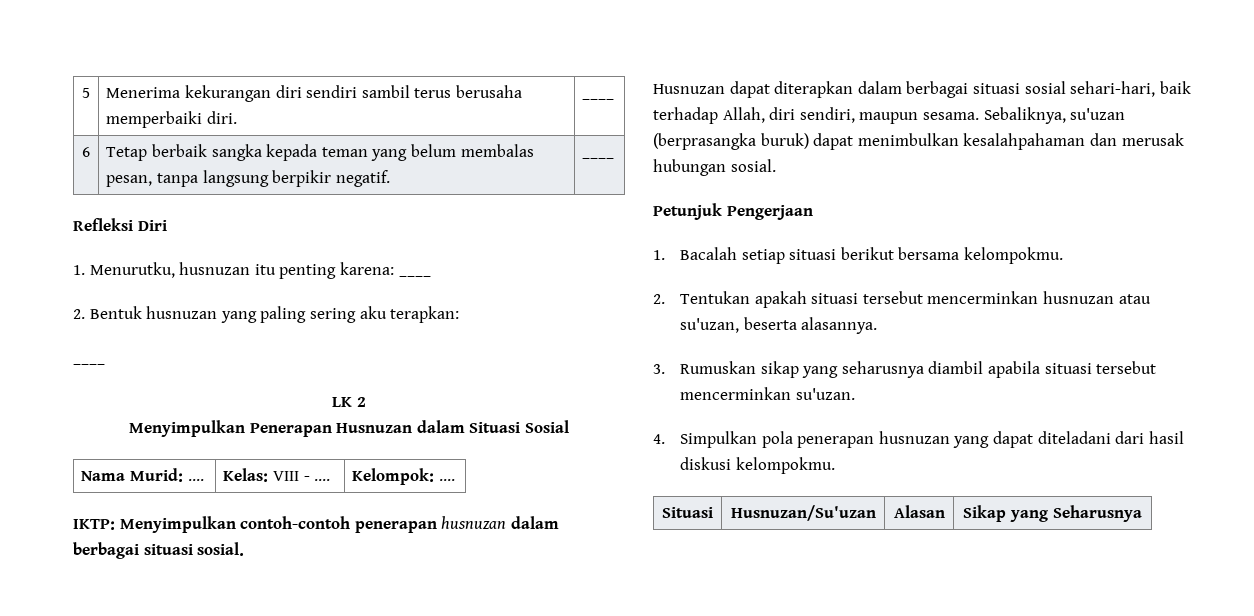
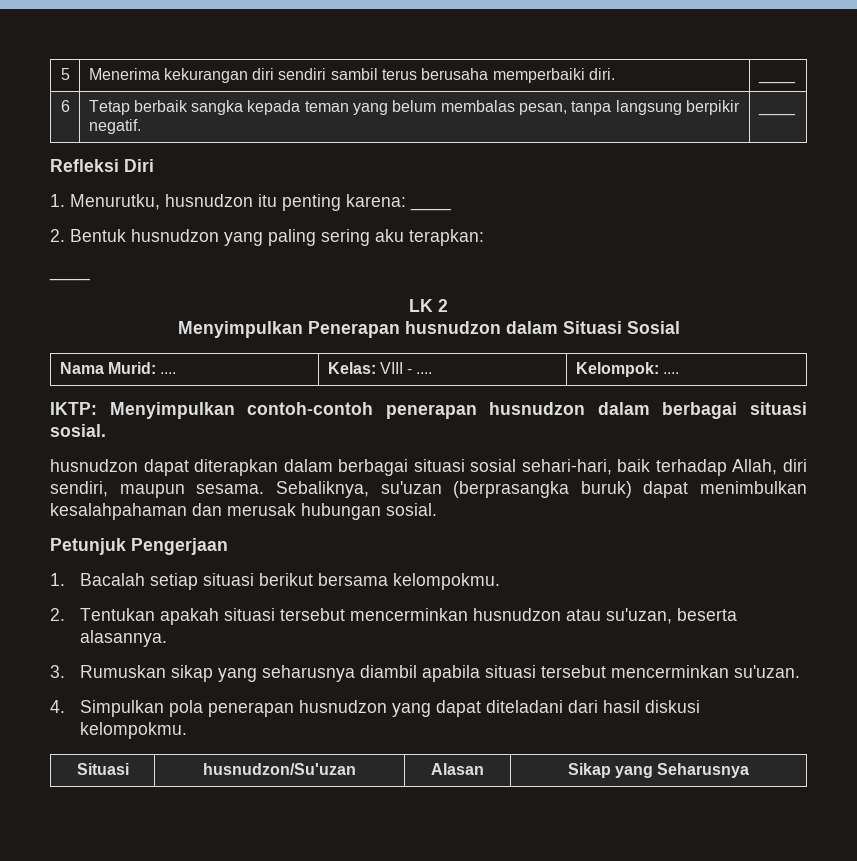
[179,262,251,275] husnuzan -> [165,194,253,207] husnudzon
[146,306,218,319] husnuzan -> [131,229,219,242] husnudzon
[336,423,413,433] Husnuzan -> [404,321,501,334] husnudzon
[441,516,507,529] husnuzan -> [489,402,586,415] husnudzon
[653,84,725,94] Husnuzan -> [50,459,138,472] husnudzon
[1043,291,1115,304] husnuzan -> [473,608,562,621] husnudzon
[878,431,950,444] husnuzan -> [299,700,388,713] husnudzon
[730,505,876,521] Husnuzan/Su'uzan -> [203,763,356,775] husnudzon/Su'uzan

